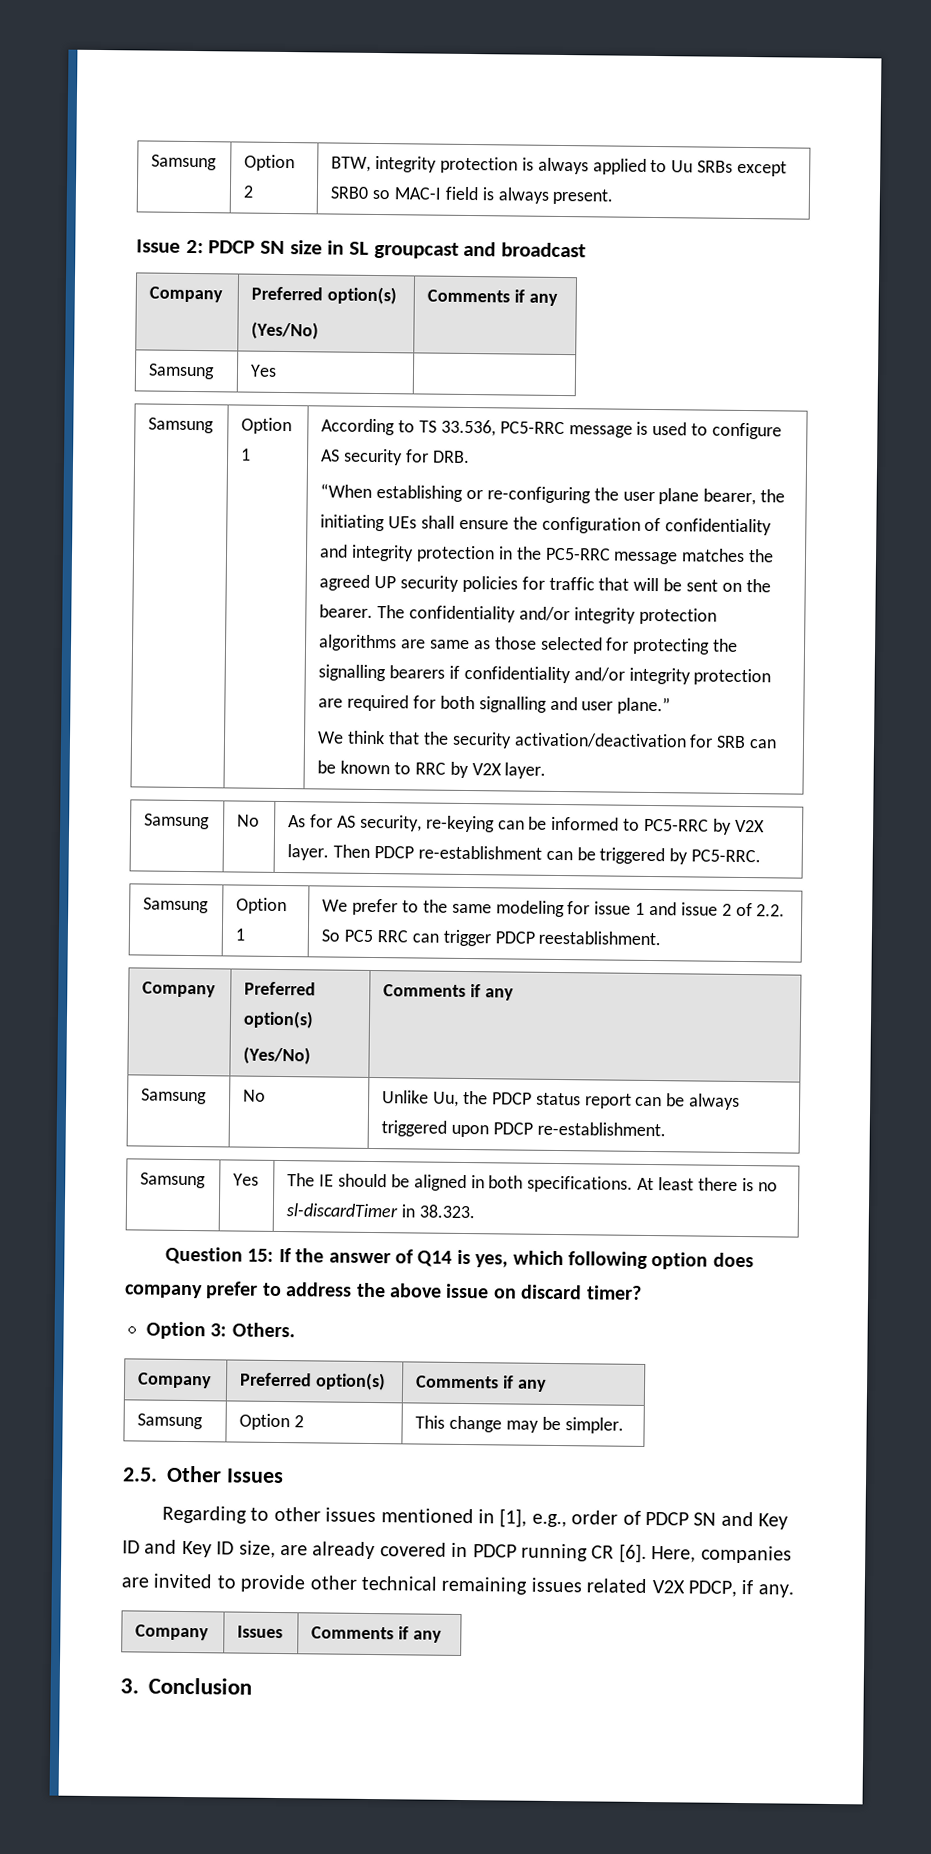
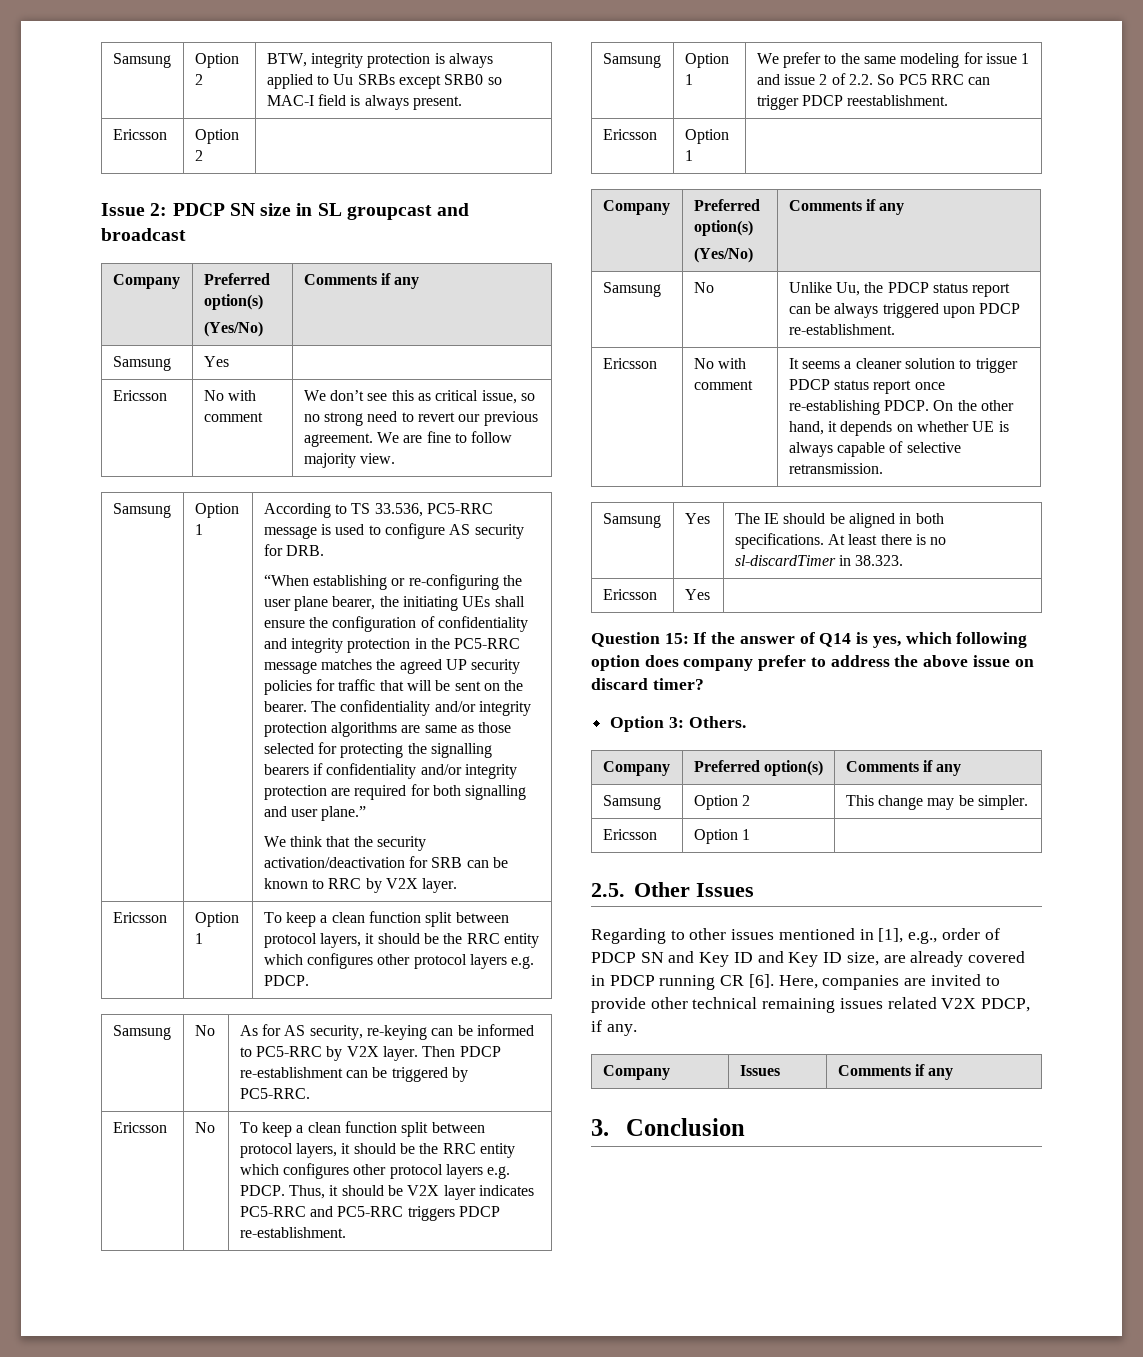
(614, 196) none -> [112,129,167,140] [194,129,239,144] [194,150,203,161] // Ericsson | Option 2 |
(278, 370) none -> [112,390,167,401] [203,390,257,401] [203,412,263,422] [303,390,536,404] [303,411,538,426] [303,431,513,447] [303,453,396,468] // Ericsson | No with comment | We don’t see this as critical issue, so no strong need to revert our previous agreement. We are fine to follow majority view.
(547, 770) none -> [112,912,167,923] [194,912,239,927] [194,933,203,944] [263,911,509,927] [263,933,540,948] [263,953,535,969] [263,975,309,986] // Ericsson | Option 1 | To keep a clean function split between protocol layers, it should be the RRC entity which configures other protocol layers e.g. PDCP.
(762, 856) none -> [112,1122,167,1133] [194,1122,215,1133] [239,1121,485,1137] [239,1143,516,1158] [239,1163,511,1179] [239,1185,535,1200] [239,1206,501,1221] [239,1227,346,1238] // Ericsson | No | To keep a clean function split between protocol layers, it should be the RRC entity which configures other protocol layers e.g. PDCP. Thus, it should be V2X layer indicates PC5-RRC and PC5-RRC triggers PDCP re-establishment.
(662, 938) none -> [602,129,657,140] [684,129,729,144] [684,150,693,161] // Ericsson | Option 1 |
(666, 1129) none -> [602,358,657,369] [693,358,747,369] [693,380,753,390] [788,358,1018,373] [788,379,945,394] [788,400,1015,415] [788,421,1009,436] [788,441,961,457] [788,463,883,474] // Ericsson | No with comment | It seems a cleaner solution to trigger PDCP status report once re-establishing PDCP. On the other hand, it depends on whether UE is always capable of selective retransmission.
(475, 1211) none -> [602,589,657,600] [684,589,710,600] // Ericsson | Yes |
(624, 1425) none -> [602,829,657,840] [693,829,751,844] // Ericsson | Option 1 |

